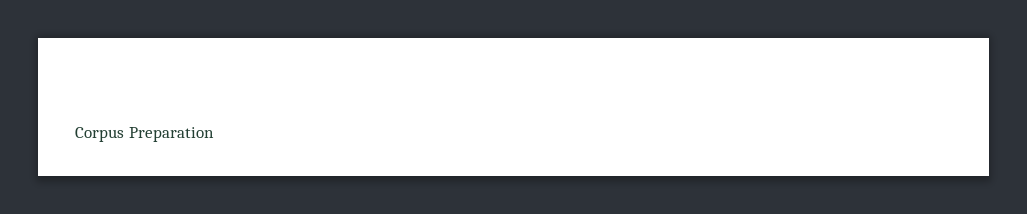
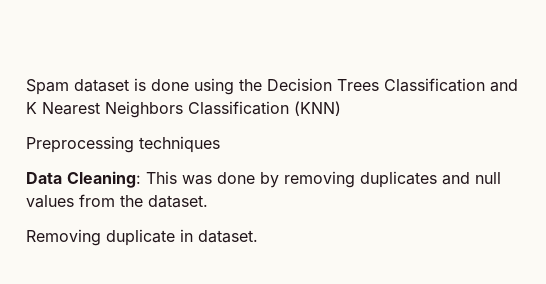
[75,127,214,142] Corpus Preparation -> [26,78,518,95] [26,101,341,118] [26,136,220,153] [26,171,501,188] [26,194,208,208] [26,229,258,246] Spam dataset is done using the Decision Trees Classification and K Nearest Neighbors Classification (KNN) // Preprocessing techniques // Data Cleaning: This was done by removing duplicates and null values from the dataset. // Removing duplicate in dataset.

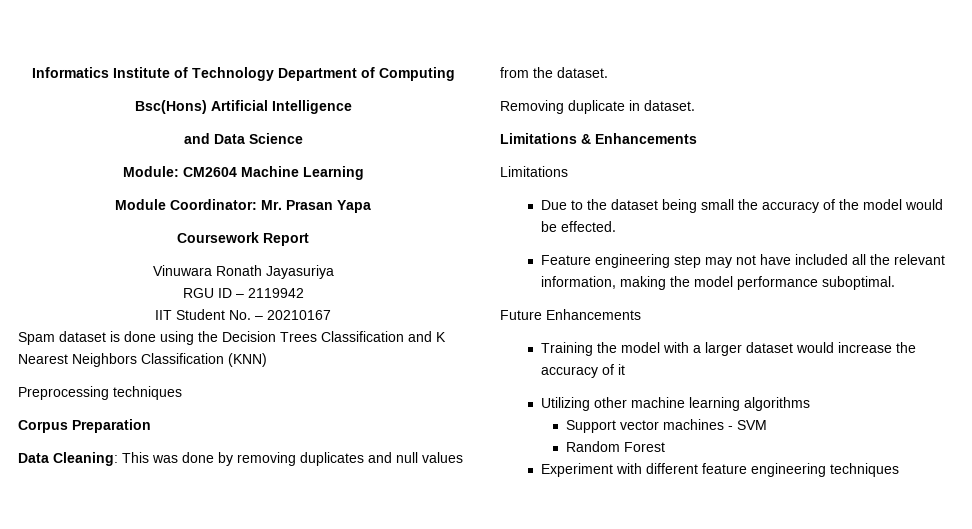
(26, 87) none -> [31,67,455,81] [134,100,352,114] [183,133,303,144] [122,166,364,180] [115,199,371,213] [177,232,309,246] [152,265,334,279] [182,288,304,298] [155,309,331,320] Informatics Institute of Technology Department of Computing // Bsc(Hons) Artificial Intelligence // and Data Science // Module: CM2604 Machine Learning // Module Coordinator: Mr. Prasan Yapa // Coursework Report // Vinuwara Ronath Jayasuriya // RGU ID – 2119942 // IIT Student No. – 20210167 //
(220, 144) none -> [18,419,151,433] // Corpus Preparation
(258, 236) none -> [500,133,697,144] [500,166,568,177] [540,199,943,213] [540,221,616,232] [540,254,945,268] [540,276,895,290] [500,309,641,320] [540,342,916,356] [540,364,625,378] [540,397,810,411] [565,419,767,433] [565,441,665,452] [540,463,899,477] // Limitations & Enhancements // Limitations // Due to the dataset being small the accuracy of the model would be effected. // Feature engineering step may not have included all the relevant information, making the model performance suboptimal. // Future Enhancements // Training the model with a larger dataset would increase the accuracy of it // Utilizing other machine learning algorithms // Support vector machines - SVM // Random Forest // Experiment with different feature engineering techniques

